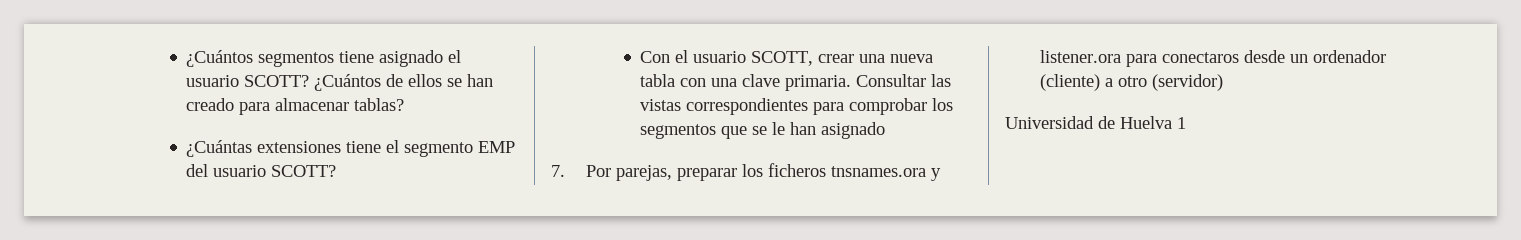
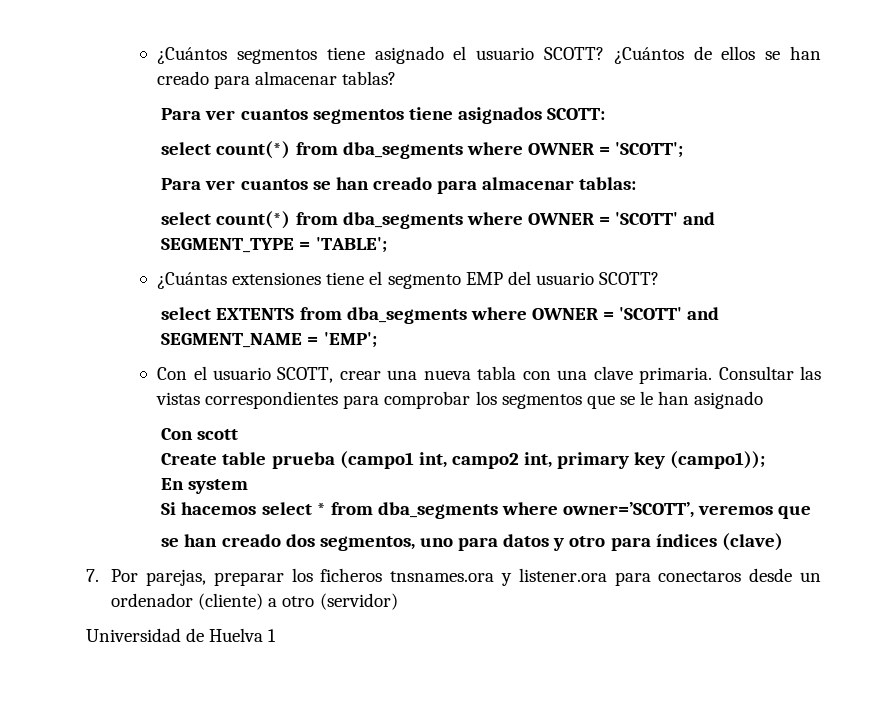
(405, 104) none -> [161,107,606,124] [161,141,684,159] [161,177,637,194] [161,211,716,229] [161,237,387,253] // Para ver cuantos segmentos tiene asignados SCOTT: // select count(*) from dba_segments where OWNER = 'SCOTT'; // Para ver cuantos se han creado para almacenar tablas: // select count(*) from dba_segments where OWNER = 'SCOTT' and SEGMENT_TYPE = 'TABLE';
(337, 171) none -> [161,307,720,324] [161,332,377,348] // select EXTENTS from dba_segments where OWNER = 'SCOTT' and SEGMENT_NAME = 'EMP';
(886, 130) none -> [161,428,239,440] [161,451,766,469] [161,478,249,494] [161,502,812,519] [161,533,783,551] // Con scott // Create table prueba (campo1 int, campo2 int, primary key (campo1)); // En system // Si hacemos select * from dba_segments where owner=’SCOTT’, veremos que // se han creado dos segmentos, uno para datos y otro para índices (clave)

